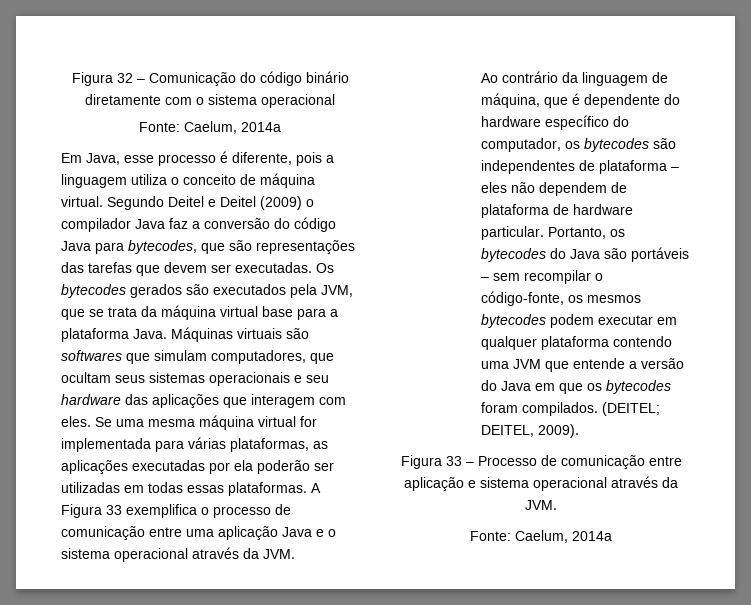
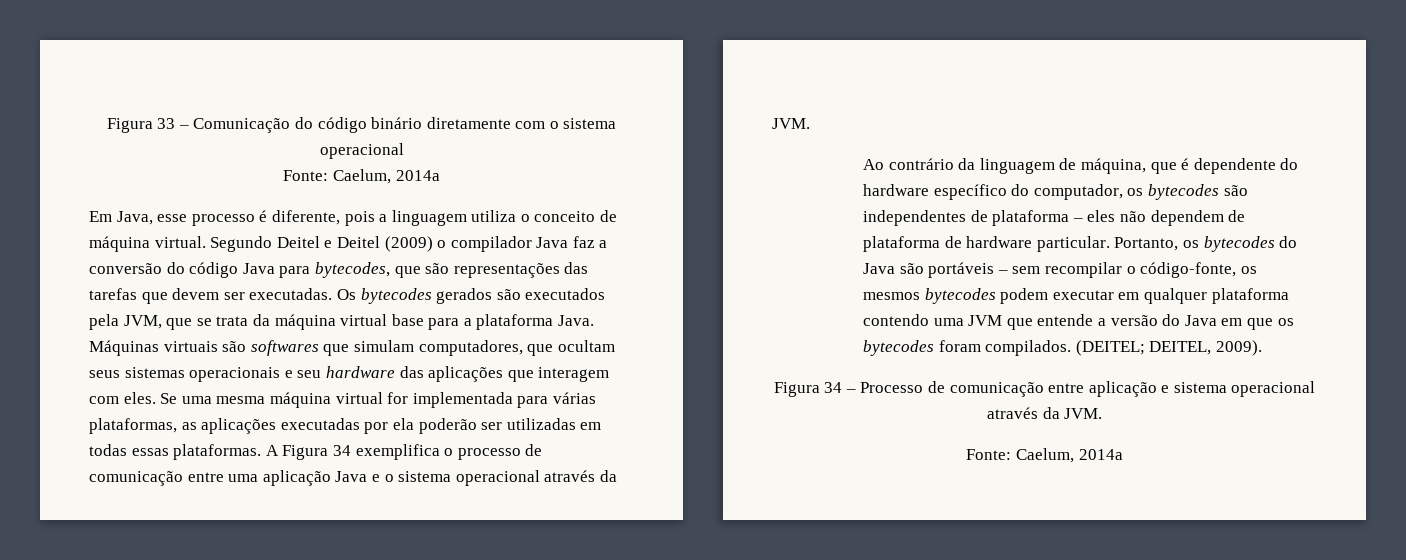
[71,72,133,86] Figura 32 -> [106,118,176,133] Figura 33
[106,505,122,515] 33 -> [332,445,351,456] 34
[445,456,462,466] 33 -> [824,382,843,393] 34

